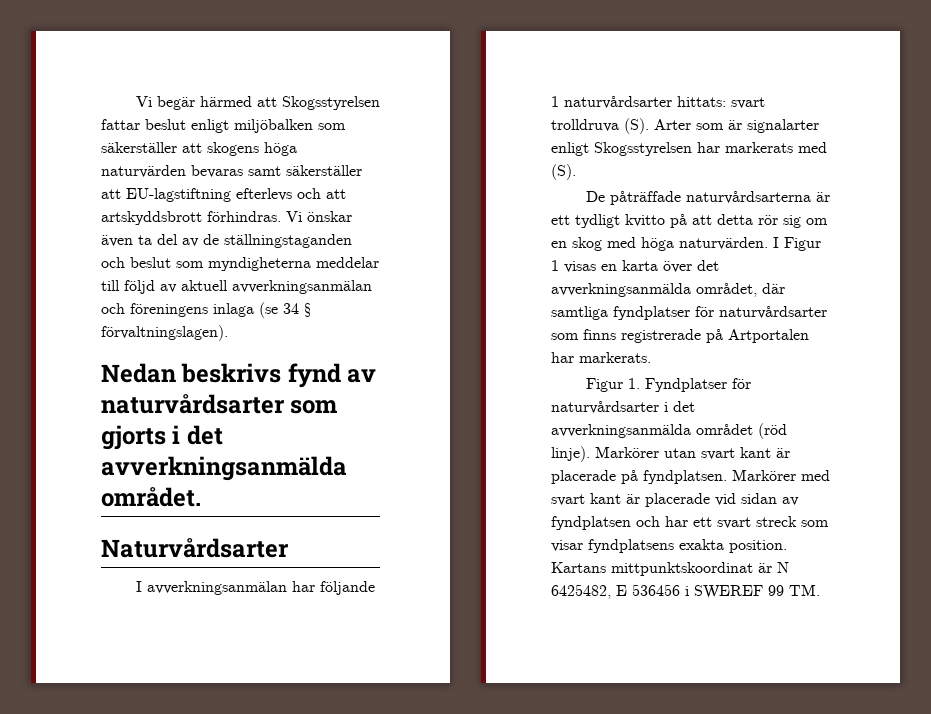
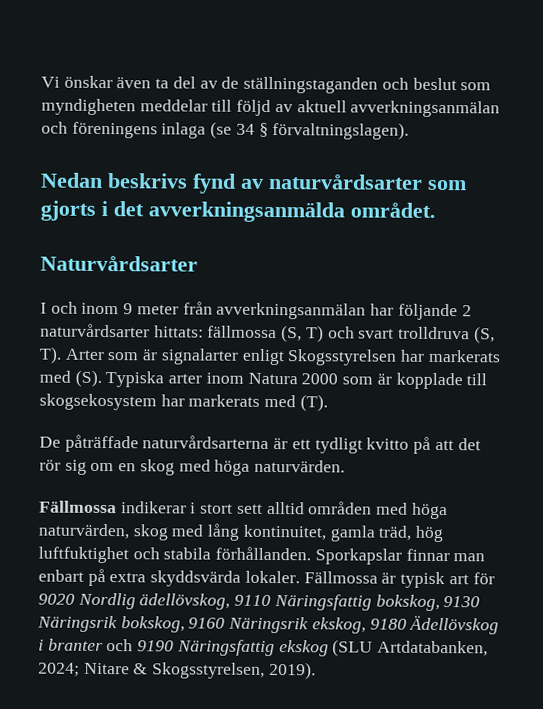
[135,96,380,110] [101,119,346,133] [101,142,297,156] [101,165,362,178] [101,188,346,202] [101,211,302,225] Vi begär härmed att Skogsstyrelsen fattar beslut enligt miljöbalken som säkerställer att skogens höga naturvärden bevaras samt säkerställer att EU-lagstiftning efterlevs och att artskyddsbrott förhindras. Vi -> [41,76,60,88] Vi
[208,257,311,271] myndigheterna -> [41,98,136,116] myndigheten
(142, 586) none -> [50,301,213,315] och inom 9 meter från
[551,96,559,107] 1 -> [461,305,472,317] 2
[731,97,765,109] [551,118,649,134] svart trolldruva (S). -> [207,325,495,344] [39,346,62,364] fällmossa (S, T) och svart trolldruva (S, T).
(576, 172) none -> [105,371,488,390] [39,393,328,412] Typiska arter inom Natura 2000 som är kopplade till skogsekosystem har markerats med (T).
[717,214,753,225] detta -> [457,438,481,451] det
[773,237,821,251] [551,260,719,273] [551,283,785,297] [551,306,827,320] [551,329,809,343] [551,352,651,363] [585,378,751,392] [551,401,695,414] [551,423,787,439] [551,446,790,462] [551,469,830,484] [551,493,799,507] [551,516,829,530] [551,539,787,553] [551,562,789,576] [551,584,820,599] I Figur 1 visas en karta över det avverkningsanmälda området, där samtliga fyndplatser för naturvårdsarter som finns registrerade på Artportalen har markerats. // Figur 1. Fyndplatser för naturvårdsarter i det avverkningsanmälda området (röd linje). Markörer utan svart kant är placerade på fyndplatsen. Markörer med svart kant är placerade vid sidan av fyndplatsen och har ett svart streck som visar fyndplatsens exakta position. Kartans mittpunktskoordinat är N 6425482, E 536456 i SWEREF 99 TM. -> [39,500,448,520] [38,523,444,543] [38,546,486,565] [38,568,495,589] [38,592,481,612] [37,615,500,635] [38,638,489,657] [38,661,316,680] // Fällmossa indikerar i stort sett alltid områden med höga naturvärden, skog med lång kontinuitet, gamla träd, hög luftfuktighet och stabila förhållanden. Sporkapslar finnar man enbart på extra skyddsvärda lokaler. Fällmossa är typisk art för 9020 Nordlig ädellövskog, 9110 Näringsfattig bokskog, 9130 Näringsrik bokskog, 9160 Näringsrik ekskog, 9180 Ädellövskog i branter och 9190 Näringsfattig ekskog (SLU Artdatabanken, 2024; Nitare & Skogsstyrelsen, 2019).

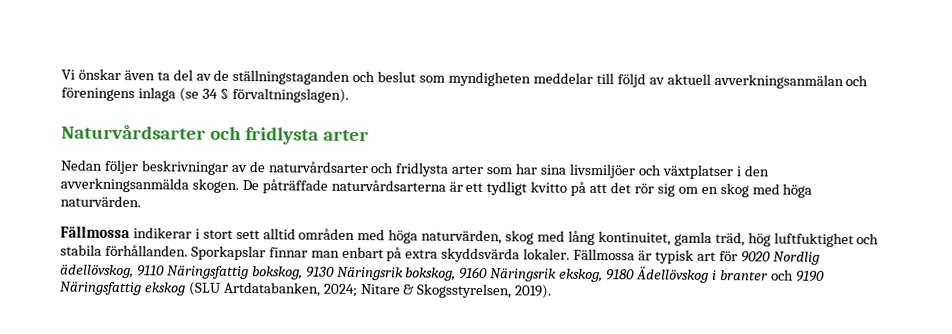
[40,172,467,194] [40,200,436,223] [40,255,198,272] [40,301,472,321] [40,323,495,344] [39,346,501,366] [39,369,488,390] [39,393,328,412] Nedan beskrivs fynd av naturvårdsarter som gjorts i det avverkningsanmälda området. // Naturvårdsarter // I och inom 9 meter från avverkningsanmälan har följande 2 naturvårdsarter hittats: fällmossa (S, T) och svart trolldruva (S, T). Arter som är signalarter enligt Skogsstyrelsen har markerats med (S). Typiska arter inom Natura 2000 som är kopplade till skogsekosystem har markerats med (T). // -> [61,124,369,145] [60,159,770,180] [60,177,239,194] Naturvårdsarter och fridlysta arter // Nedan följer beskrivningar av de naturvårdsarter och fridlysta arter som har sina livsmiljöer och växtplatser i den avverkningsanmälda skogen.

